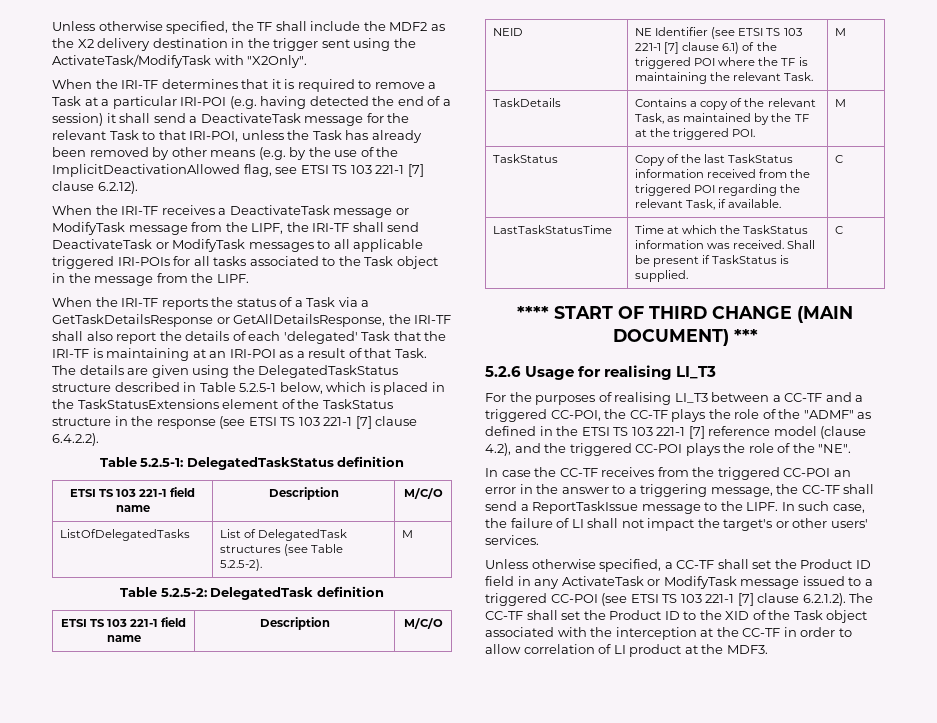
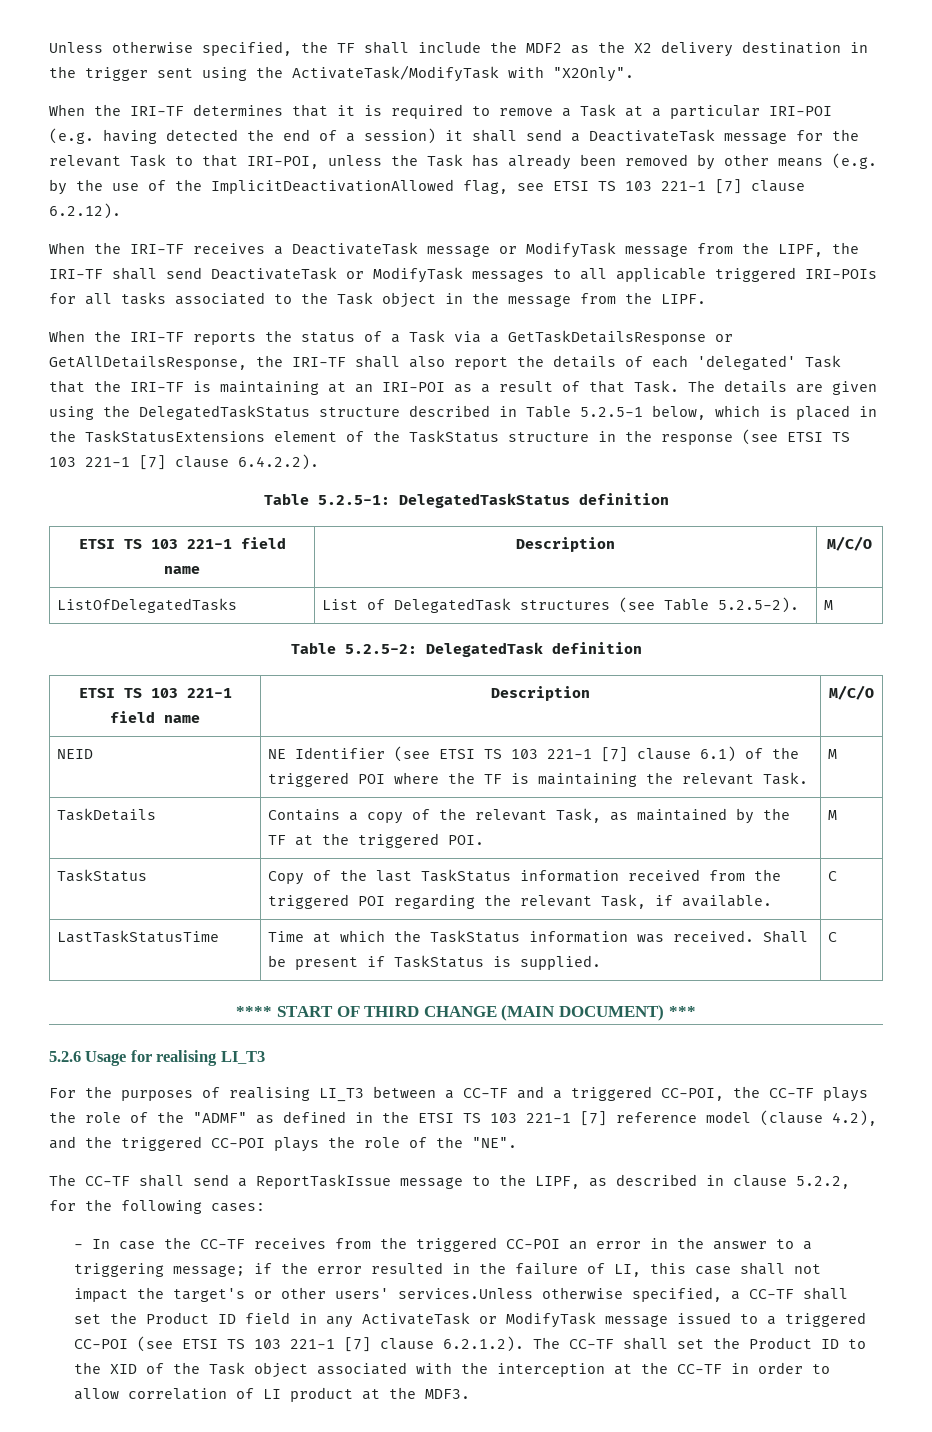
(852, 448) none -> [49,1174,850,1189] [49,1199,265,1214] [74,1244,84,1249] The CC-TF shall send a ReportTaskIssue message to the LIPF, as described in clause 5.2.2, for the following cases: // -
[710,484,875,497] [485,501,865,514] [485,518,584,528] message, the CC-TF shall send a ReportTaskIssue message to the LIPF. In such case, the failure of LI -> [173,1262,732,1277] message; if the error resulted in the failure of LI, this case
[485,535,539,545] [485,559,528,569] services. // Unless -> [398,1288,534,1299] services.Unless

